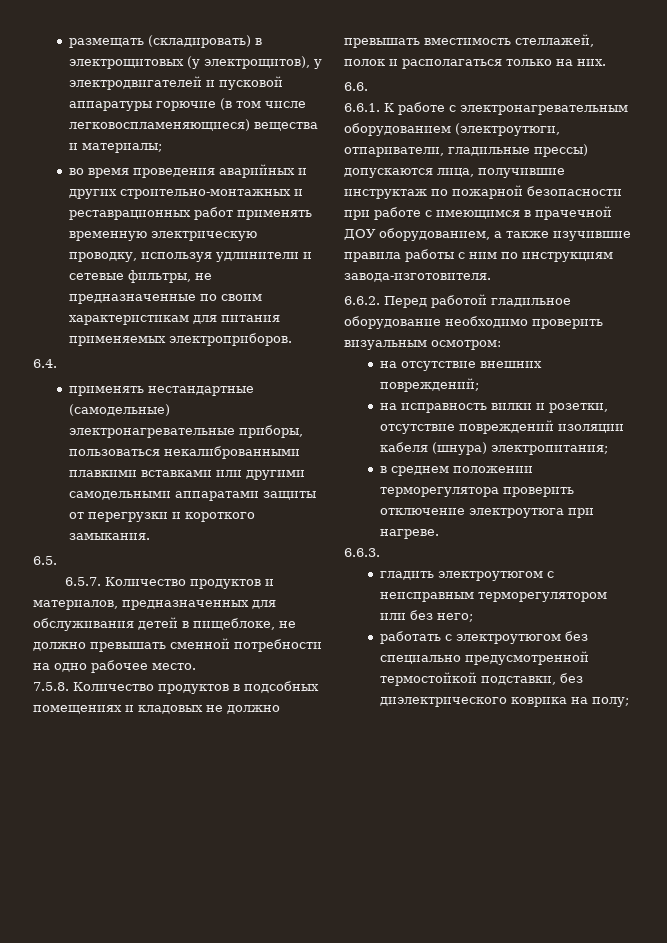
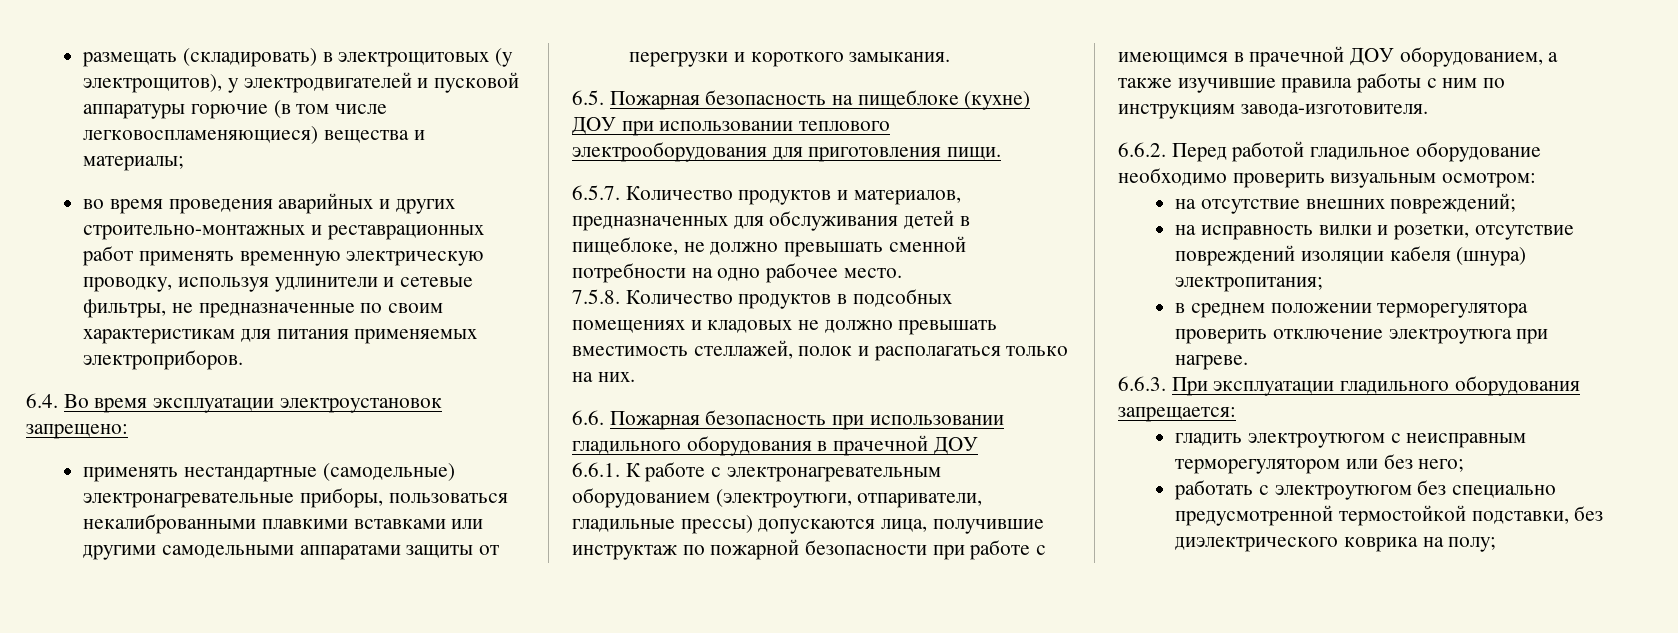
(57, 363) none -> [63,394,442,413] [26,424,128,439] Во время эксплуатации электроустановок запрещено:
(57, 560) none -> [609,90,1031,110] [572,117,891,136] [572,142,1002,162] Пожарная безопасность на пищеблоке (кухне) ДОУ при использовании теплового электрооборудования для приготовления пищи.
(368, 86) none -> [609,410,1004,430] [572,435,978,456] Пожарная безопасность при использовании гладильного оборудования в прачечной ДОУ
(380, 552) none -> [1171,376,1580,396] [1118,407,1236,422] При эксплуатации гладильного оборудования запрещается:

